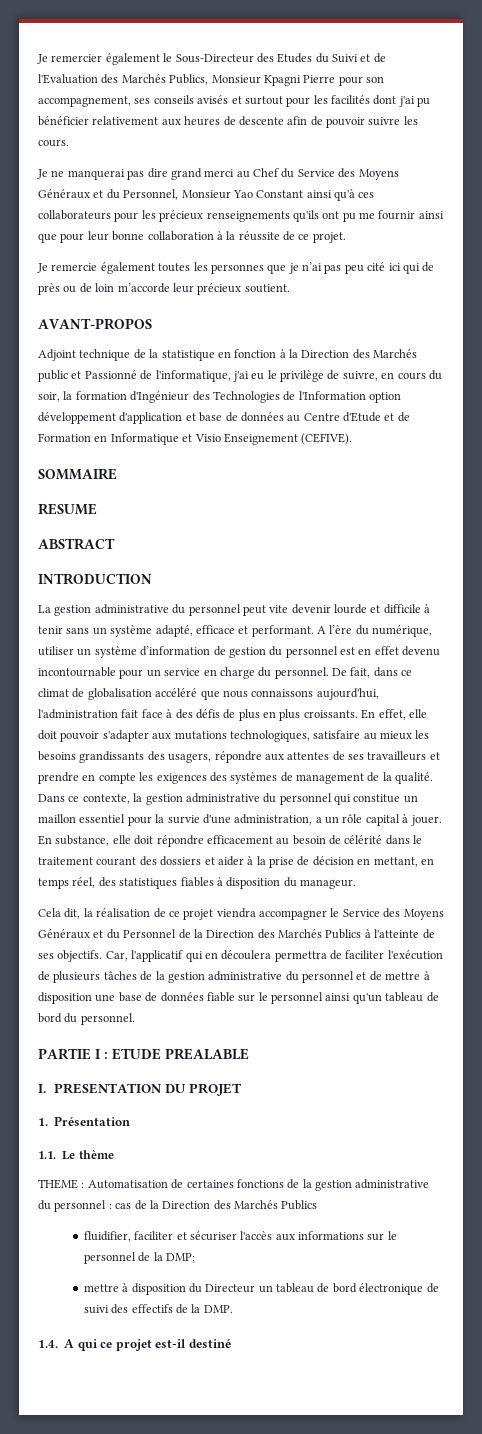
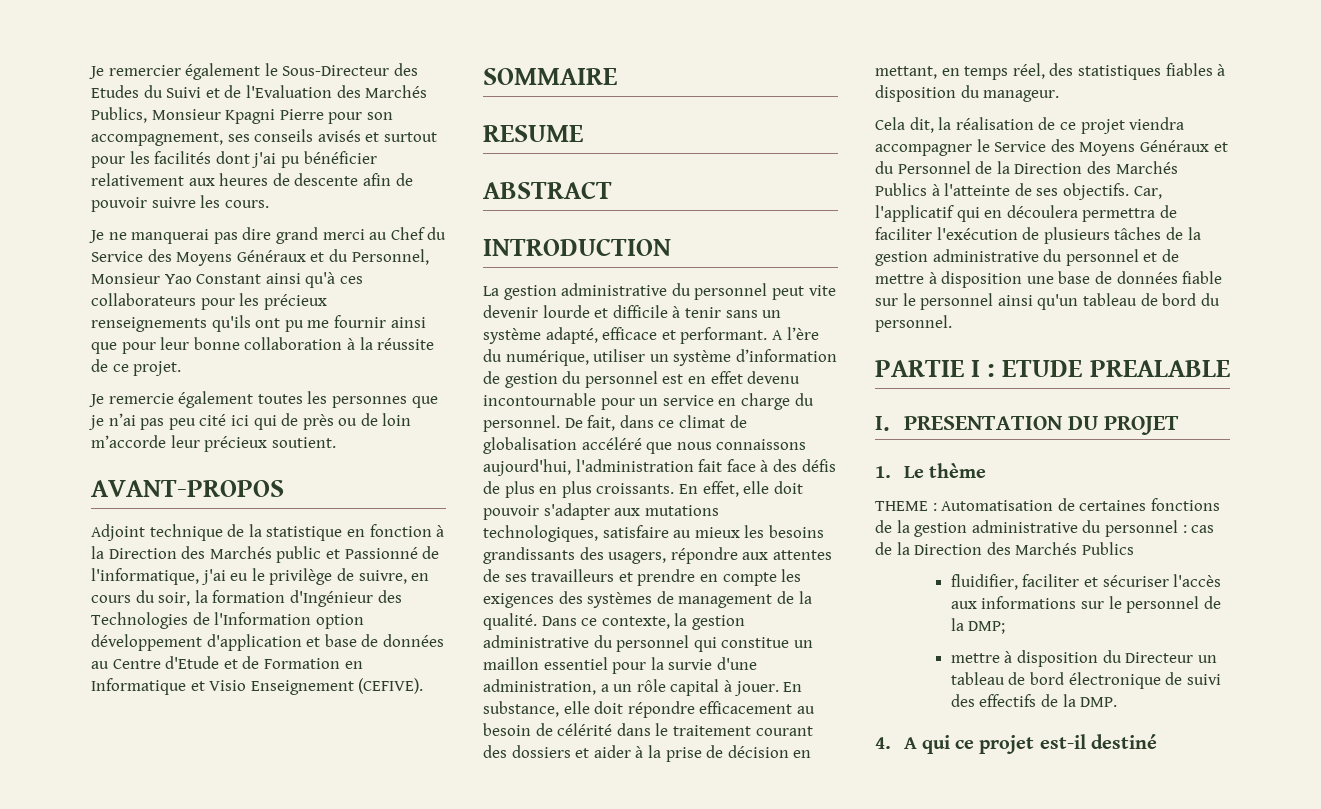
[54,1116,131,1126] [38,1151,56,1159] Présentation // 1.1. -> (891, 472) none
[38,1340,58,1348] 1.4. -> [875,737,891,749] 4.

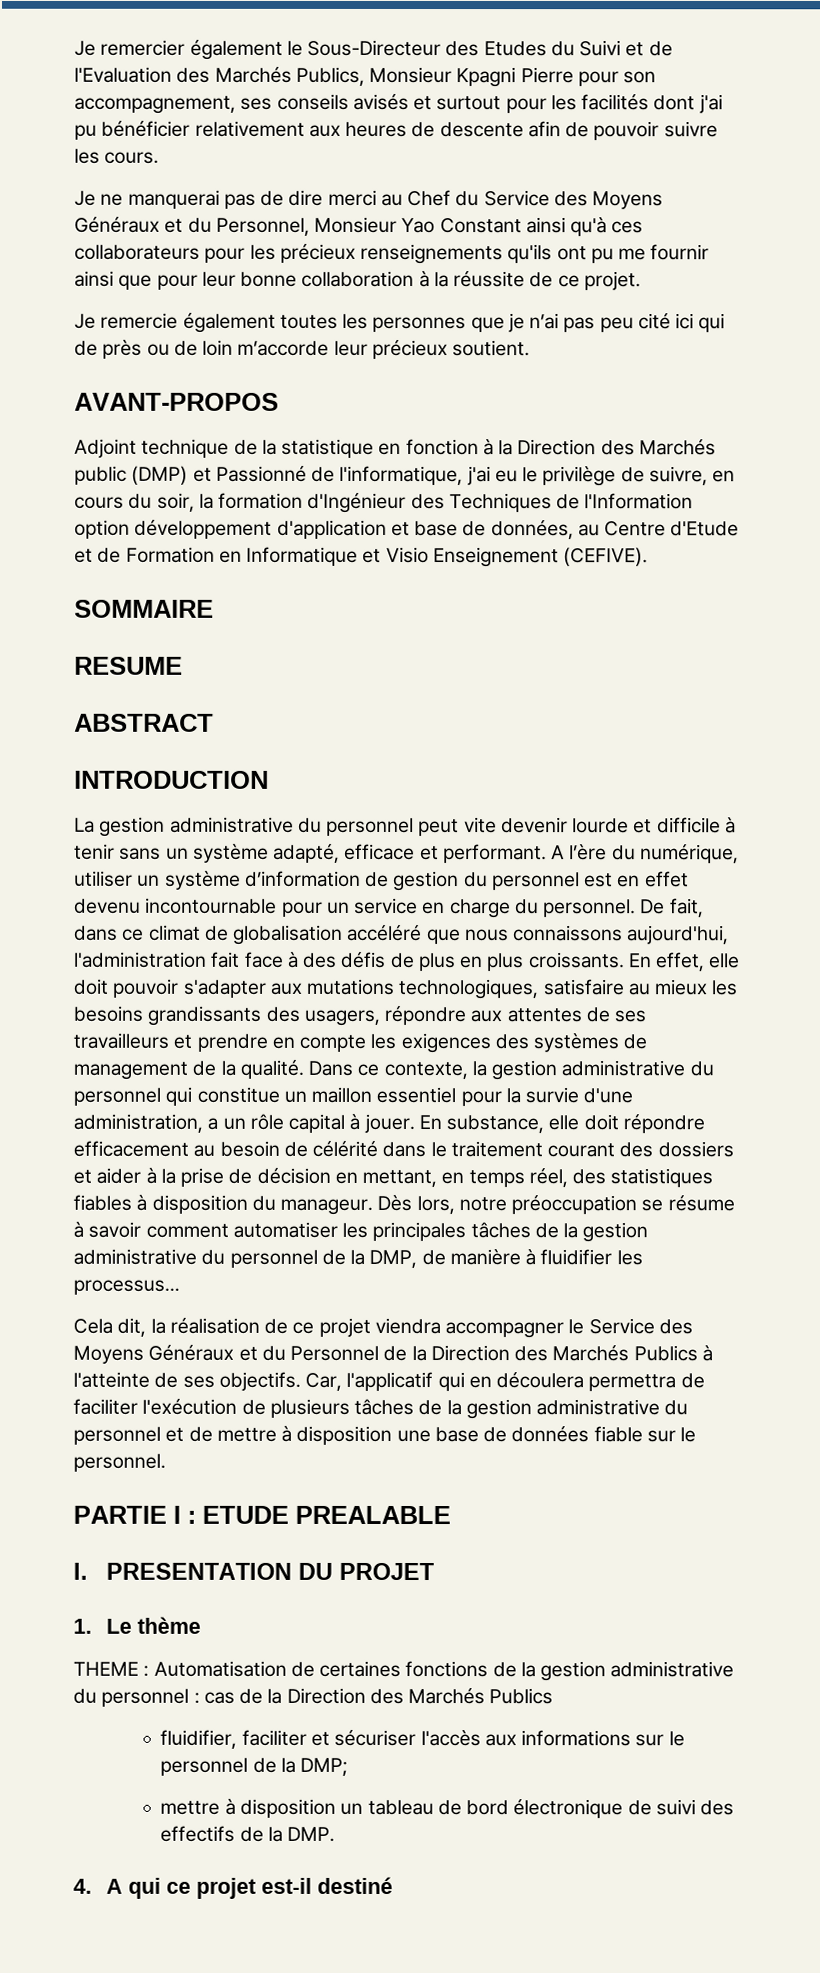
[242,227,318,244] dire grand -> [260,189,324,206] de dire
(322, 554) none -> [131,465,189,485] (DMP)
[91,612,188,629] Technologies -> [448,493,552,513] Techniques
[382,634,444,647] données -> [490,520,574,540] données,
(1060, 96) none -> [377,1194,735,1215] [73,1221,649,1243] [73,1248,643,1269] [73,1279,180,1295] Dès lors, notre préoccupation se résume à savoir comment automatiser les principales tâches de la gestion administrative du personnel de la DMP, de manière à fluidifier les processus…
[920,293,1220,310] personnel ainsi qu'un tableau de bord du -> (697, 1435) none
[1102,650,1194,663] du Directeur -> (337, 1808) none

